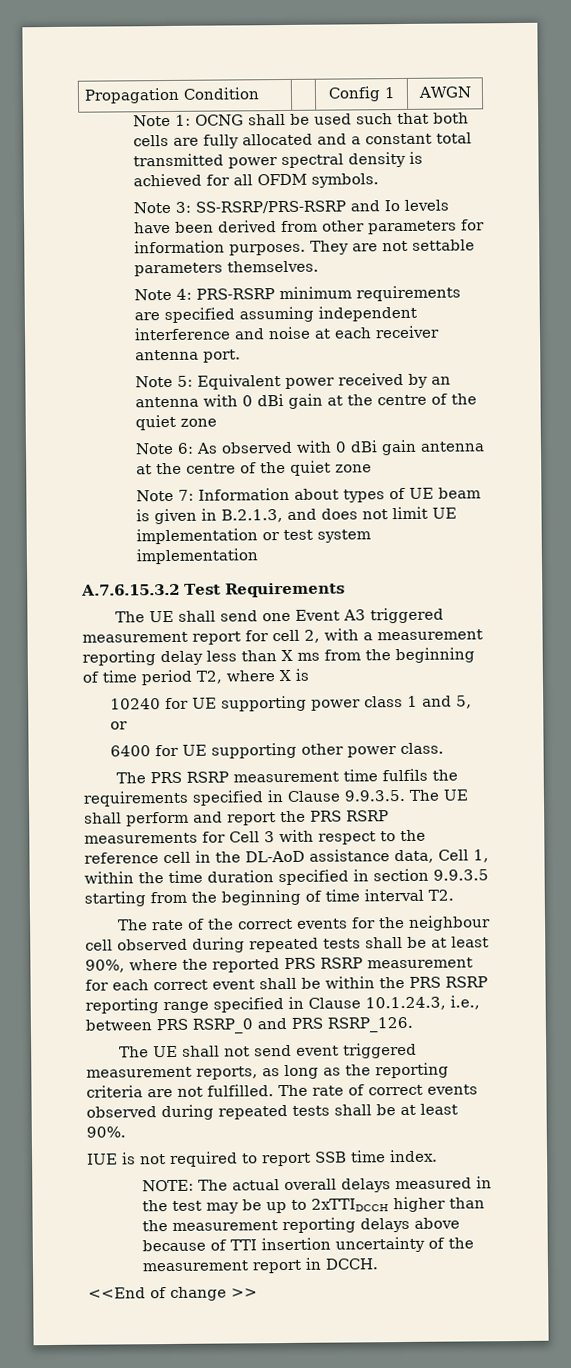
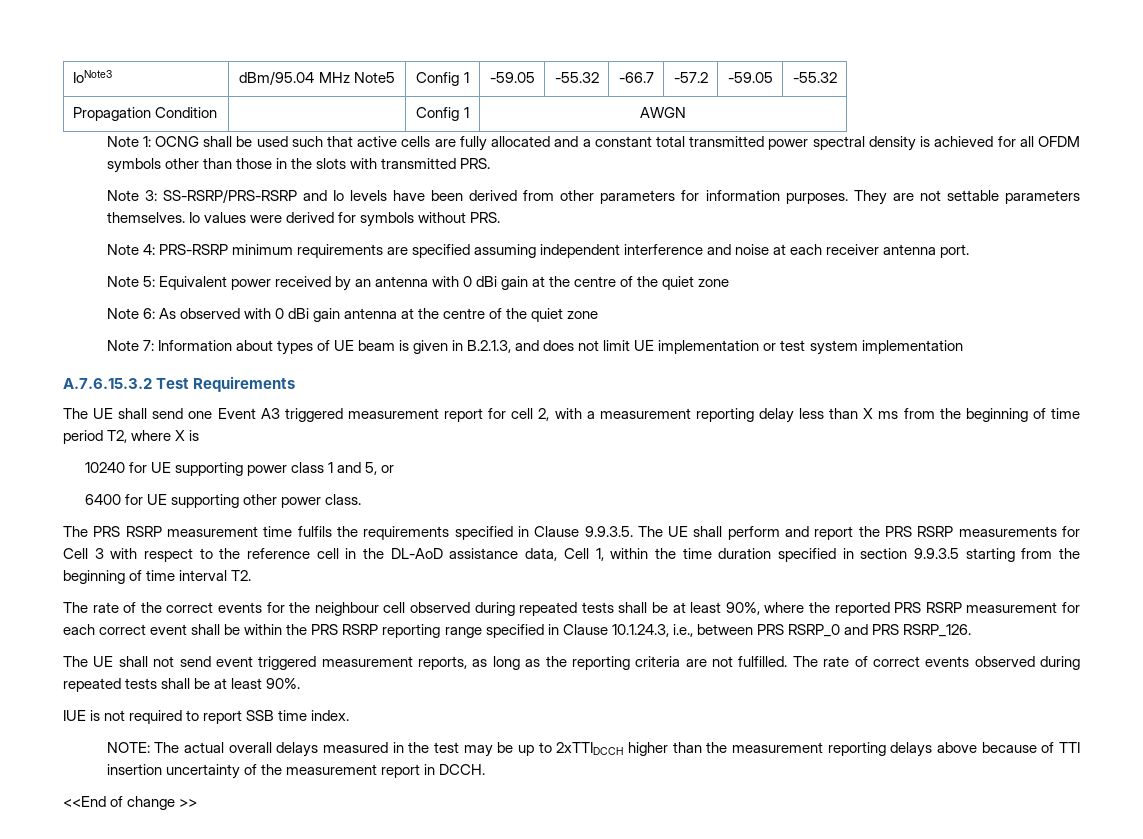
(83, 95) none -> [72,70,112,83] [239,71,395,85] [416,72,469,86] [489,72,535,83] [554,72,599,83] [618,72,654,83] [673,72,708,83] [727,72,773,83] [792,72,837,83] IoNote3 | dBm/95.04 MHz Note5 | Config 1 | -59.05 | -55.32 | -66.7 | -57.2 | -59.05 | -55.32 //
[432,112,469,124] both -> [357,136,398,147] active
[310,173,379,188] symbols. -> [106,158,490,173] symbols other than those in the slots with transmitted PRS.
(319, 266) none -> [188,212,500,227] Io values were derived for symbols without PRS.

